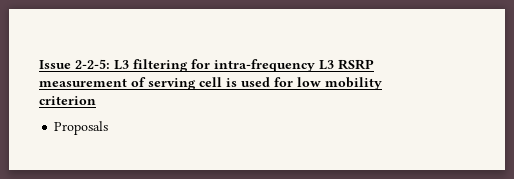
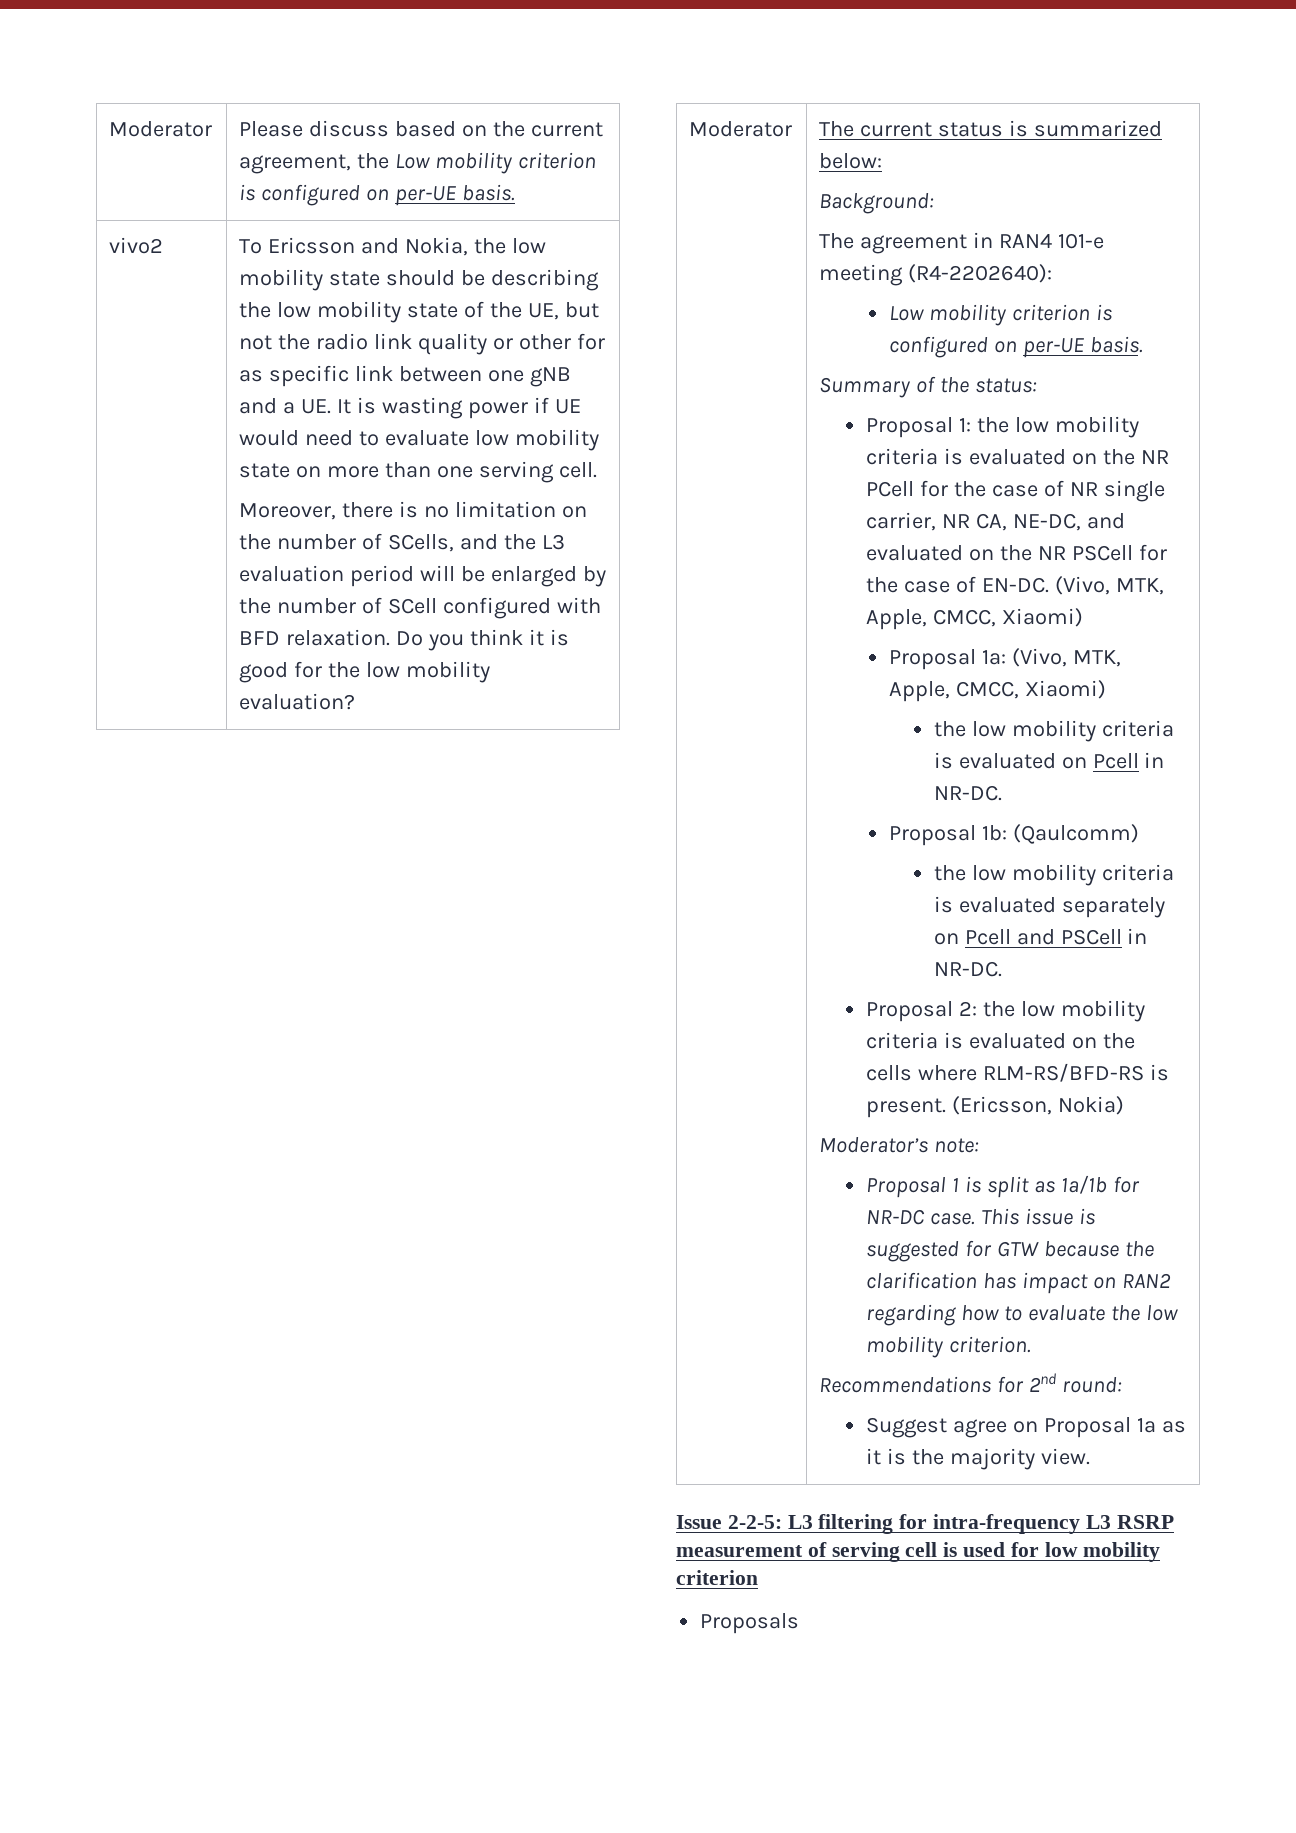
(39, 64) none -> [109,121,213,137] [239,120,604,137] [239,152,597,174] [239,184,516,206] [109,237,164,254] [239,237,547,256] [239,269,600,291] [239,301,600,323] [239,333,606,355] [239,365,572,387] [239,397,581,419] [239,429,600,451] [239,461,598,483] [239,501,588,520] [239,533,566,552] [239,565,607,587] [239,597,602,619] [239,629,570,651] [239,661,491,683] [239,693,356,710] [689,121,793,137] [819,120,1163,137] [819,153,883,169] [819,193,935,214] [819,232,1105,254] [819,264,1053,286] [888,304,1112,326] [888,336,1143,358] [819,376,1038,398] [866,416,1139,438] [866,448,1169,465] [866,480,1165,502] [866,512,1125,531] [866,544,1167,561] [866,576,1164,595] [866,608,1084,630] [888,648,1121,670] [888,680,1106,702] [933,720,1174,742] [933,752,1165,769] [933,785,1002,801] [888,824,1139,846] [933,864,1174,886] [933,896,1165,918] [933,928,1148,945] [933,961,1002,977] [866,1000,1145,1022] [866,1032,1135,1049] [866,1063,1169,1082] [866,1096,1125,1118] [819,1137,980,1153] [866,1175,1140,1198] [866,1208,1095,1225] [866,1240,1154,1262] [866,1272,1171,1294] [866,1304,1178,1326] [866,1336,1032,1358] [819,1373,1123,1393] [866,1417,1186,1438] [866,1448,1090,1470] Moderator | Please discuss based on the current agreement, the Low mobility criterion is configured on per-UE basis. // vivo2 | To Ericsson and Nokia, the low mobility state should be describing the low mobility state of the UE, but not the radio link quality or other for as specific link between one gNB and a UE. It is wasting power if UE would need to evaluate low mobility state on more than one serving cell. // Moreover, there is no limitation on the number of SCells, and the L3 evaluation period will be enlarged by the number of SCell configured with BFD relaxation. Do you think it is good for the low mobility evaluation? // Moderator | The current status is summarized below: // Background: // The agreement in RAN4 101-e meeting (R4-2202640): // Low mobility criterion is configured on per-UE basis. // Summary of the status: // Proposal 1: the low mobility criteria is evaluated on the NR PCell for the case of NR single carrier, NR CA, NE-DC, and evaluated on the NR PSCell for the case of EN-DC. (Vivo, MTK, Apple, CMCC, Xiaomi) // Proposal 1a: (Vivo, MTK, Apple, CMCC, Xiaomi) // the low mobility criteria is evaluated on Pcell in NR-DC. // Proposal 1b: (Qaulcomm) // the low mobility criteria is evaluated separately on Pcell and PSCell in NR-DC. // Proposal 2: the low mobility criteria is evaluated on the cells where RLM-RS/BFD-RS is present. (Ericsson, Nokia) // Moderator’s note: // Proposal 1 is split as 1a/1b for NR-DC case. This issue is suggested for GTW because the clarification has impact on RAN2 regarding how to evaluate the low mobility criterion. // Recommendations for 2nd round: // Suggest agree on Proposal 1a as it is the majority view. //

